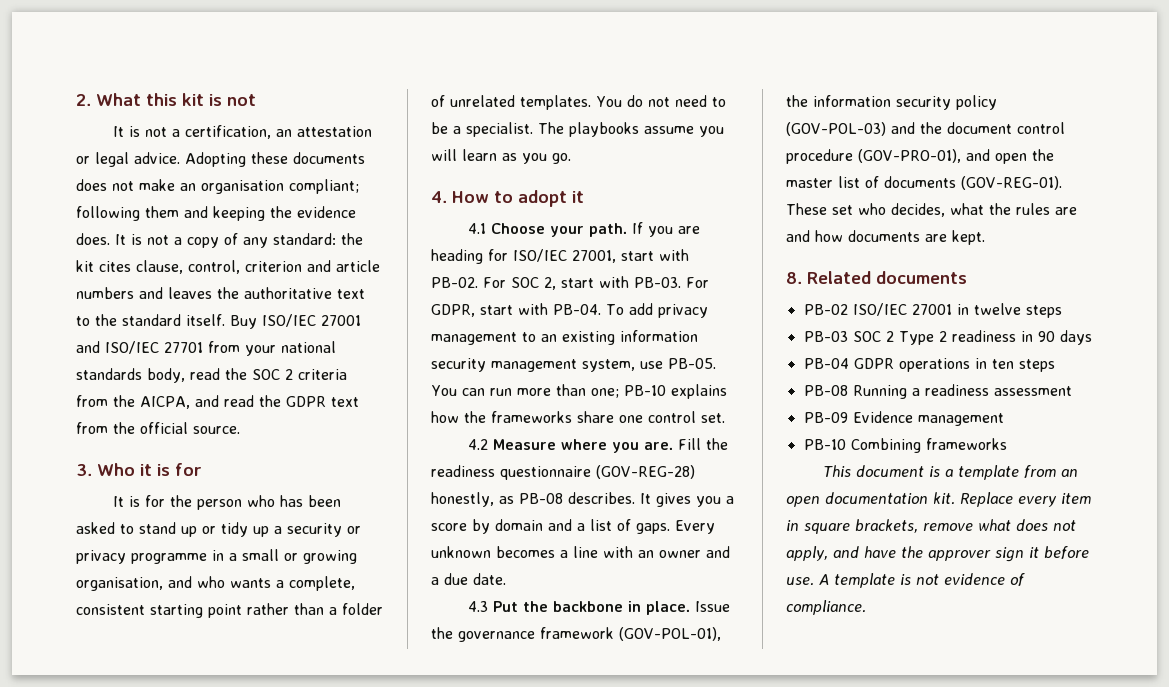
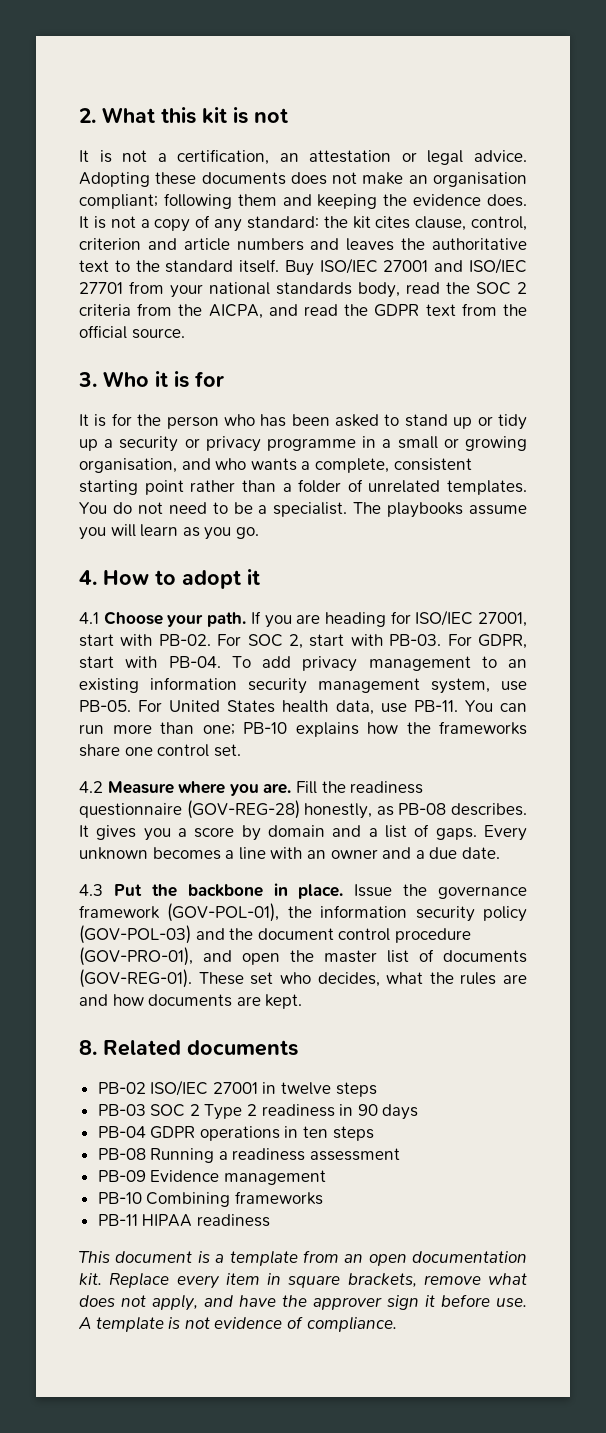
(716, 363) none -> [138,700,458,715] For United States health data, use PB-11.
(1007, 444) none -> [97,1214,270,1227] // PB-11 HIPAA readiness

